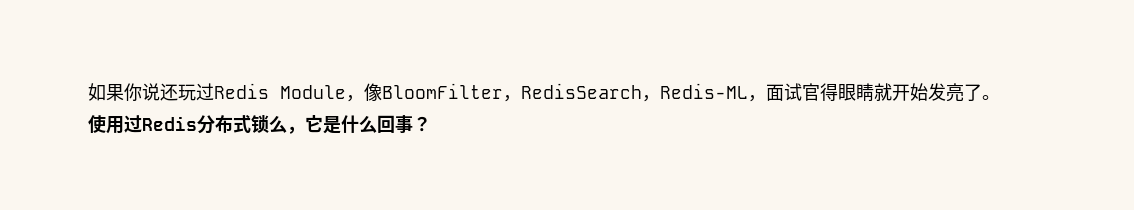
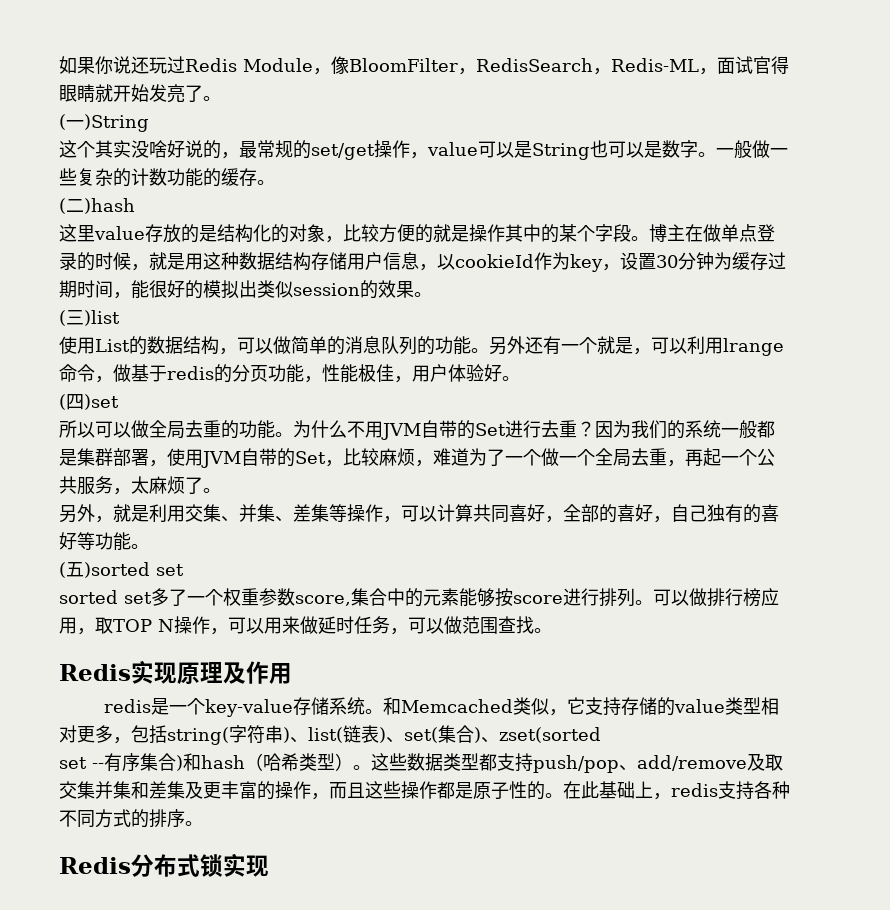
[88,115,431,134] 使用过Redis分布式锁么，它是什么回事？ -> [59,114,149,132] [59,140,788,160] [59,168,275,187] [59,198,135,214] [59,224,775,243] [59,252,786,272] [59,280,432,299] [59,310,120,326] [59,336,784,356] [59,364,520,383] [59,394,119,410] [59,420,775,440] [59,448,775,468] [59,476,221,495] [59,504,779,523] [59,532,149,551] [59,562,184,578] [59,588,779,607] [59,616,552,635] [59,660,292,684] [104,697,780,717] [59,725,601,745] [59,753,783,773] [59,781,790,800] [59,809,203,828] [59,853,269,877] (一)String // 这个其实没啥好说的，最常规的set/get操作，value可以是String也可以是数字。一般做一些复杂的计数功能的缓存。 // (二)hash // 这里value存放的是结构化的对象，比较方便的就是操作其中的某个字段。博主在做单点登录的时候，就是用这种数据结构存储用户信息，以cookieId作为key，设置30分钟为缓存过期时间，能很好的模拟出类似session的效果。 // (三)list // 使用List的数据结构，可以做简单的消息队列的功能。另外还有一个就是，可以利用lrange命令，做基于redis的分页功能，性能极佳，用户体验好。 // (四)set // 所以可以做全局去重的功能。为什么不用JVM自带的Set进行去重？因为我们的系统一般都是集群部署，使用JVM自带的Set，比较麻烦，难道为了一个做一个全局去重，再起一个公共服务，太麻烦了。 // 另外，就是利用交集、并集、差集等操作，可以计算共同喜好，全部的喜好，自己独有的喜好等功能。 // (五)sorted set // sorted set多了一个权重参数score,集合中的元素能够按score进行排列。可以做排行榜应用，取TOP N操作，可以用来做延时任务，可以做范围查找。 // Redis实现原理及作用 // redis是一个key-value存储系统。和Memcached类似，它支持存储的value类型相对更多，包括string(字符串)、list(链表)、set(集合)、zset(sorted // set --有序集合)和hash（哈希类型）。这些数据类型都支持push/pop、add/remove及取交集并集和差集及更丰富的操作，而且这些操作都是原子性的。在此基础上，redis支持各种不同方式的排序。 // Redis分布式锁实现

